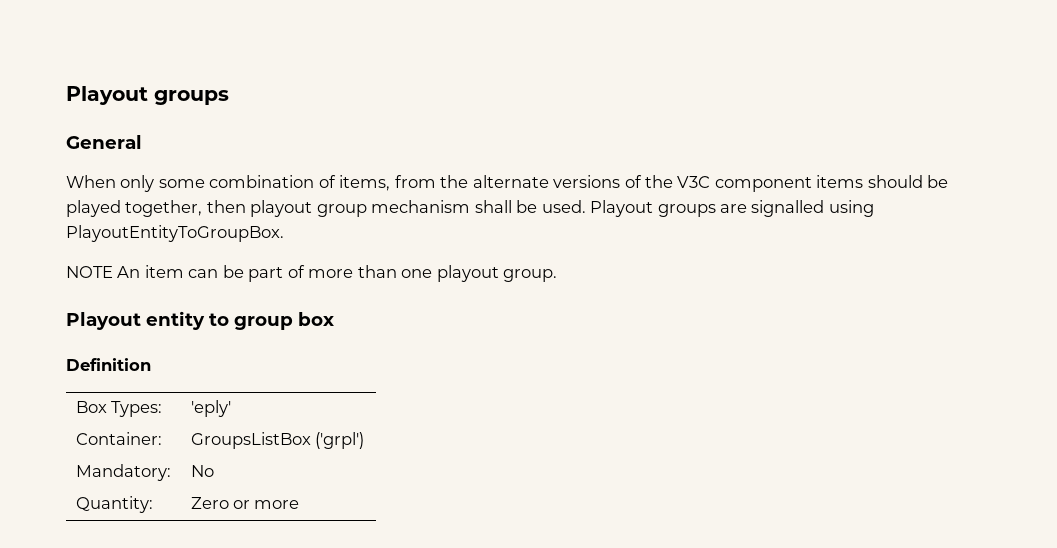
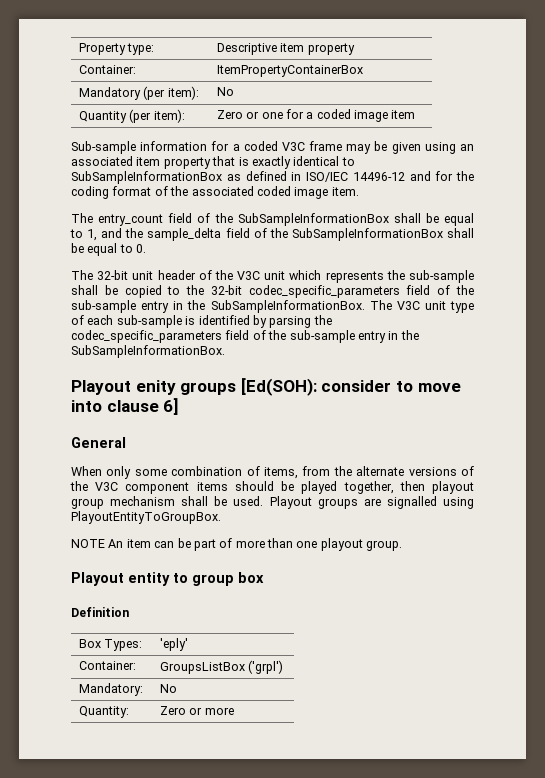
[66,86,229,105] Playout groups -> [78,43,155,55] [216,43,355,55] [78,65,136,74] [216,65,363,77] [78,86,199,100] [216,87,234,96] [78,109,185,123] [216,109,416,122] [71,141,475,154] [71,156,355,169] [71,171,474,184] [71,186,359,199] [71,213,474,226] [70,228,474,241] [71,243,147,256] [71,270,475,283] [71,285,474,298] [71,300,474,313] [71,315,332,328] [71,330,419,343] [71,345,225,358] [71,378,461,396] [71,398,179,415] Property type: | Descriptive item property // Container: | ItemPropertyContainerBox // Mandatory (per item): | No // Quantity (per item): | Zero or one for a coded image item // Sub-sample information for a coded V3C frame may be given using an associated item property that is exactly identical to SubSampleInformationBox as defined in ISO/IEC 14496-12 and for the coding format of the associated coded image item. // The entry_count field of the SubSampleInformationBox shall be equal to 1, and the sample_delta field of the SubSampleInformationBox shall be equal to 0. // The 32-bit unit header of the V3C unit which represents the sub-sample shall be copied to the 32-bit codec_specific_parameters field of the sub-sample entry in the SubSampleInformationBox. The V3C unit type of each sub-sample is identified by parsing the codec_specific_parameters field of the sub-sample entry in the SubSampleInformationBox. // Playout enity groups [Ed(SOH): consider to move into clause 6]

